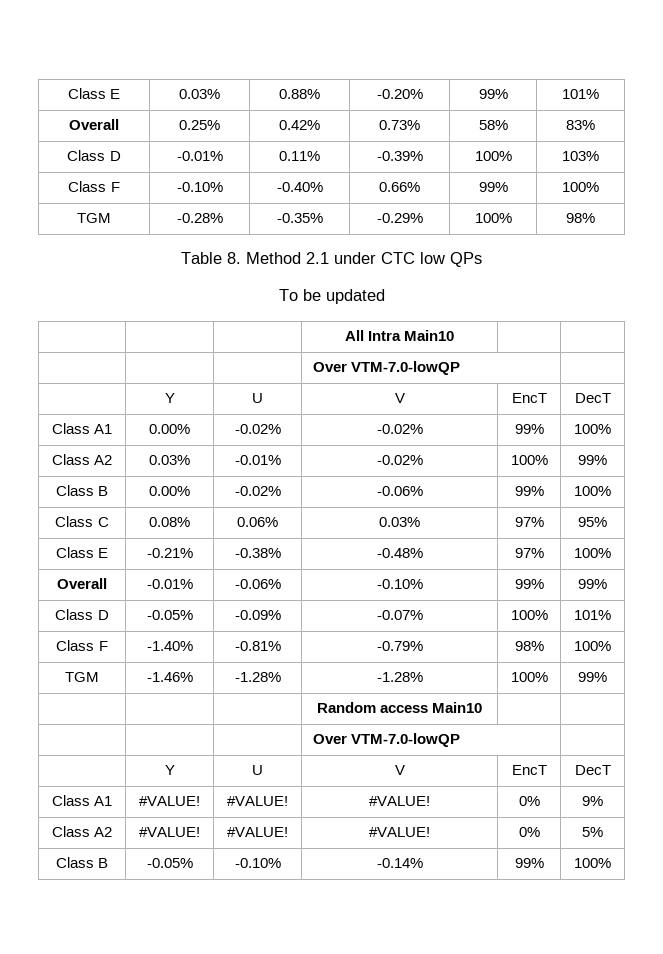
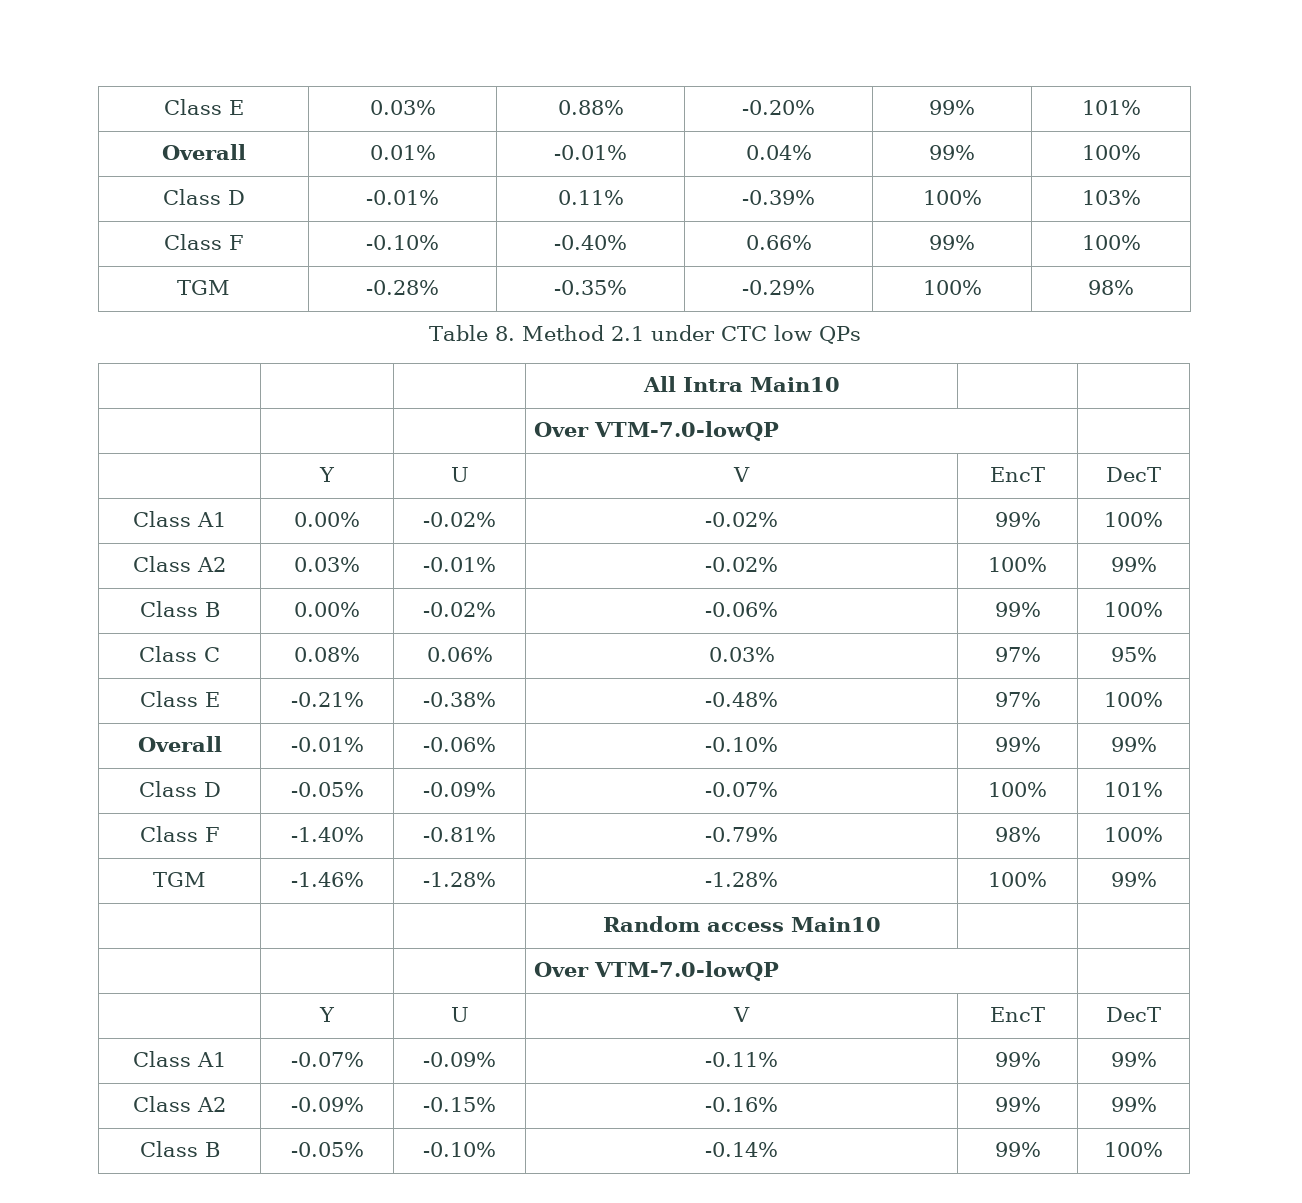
[179,120,220,130] [279,120,320,130] [379,120,420,130] [478,120,508,130] [566,120,595,130] 0.25% | 0.42% | 0.73% | 58% | 83% -> [369,145,436,160] [554,145,627,160] [745,145,812,160] [929,145,975,160] [1081,145,1141,160] 0.01% | -0.01% | 0.04% | 99% | 100%
[278,289,385,304] // To be updated -> (861, 335) none
[139,796,200,806] [227,796,288,806] [369,796,430,806] [518,796,540,806] [582,796,603,806] [51,826,113,837] [139,827,200,837] [227,827,288,837] [369,827,430,837] [518,827,540,837] [582,827,603,837] #VALUE! | #VALUE! | #VALUE! | 0% | 9% // Class A2 | #VALUE! | #VALUE! | #VALUE! | 0% | 5% -> [290,1052,364,1067] [423,1052,496,1067] [705,1052,778,1067] [994,1052,1041,1067] [1110,1052,1157,1067] [133,1096,226,1112] [290,1097,364,1112] [423,1097,496,1112] [705,1097,778,1112] [994,1097,1041,1112] [1110,1097,1157,1112] -0.07% | -0.09% | -0.11% | 99% | 99% // Class A2 | -0.09% | -0.15% | -0.16% | 99% | 99%

